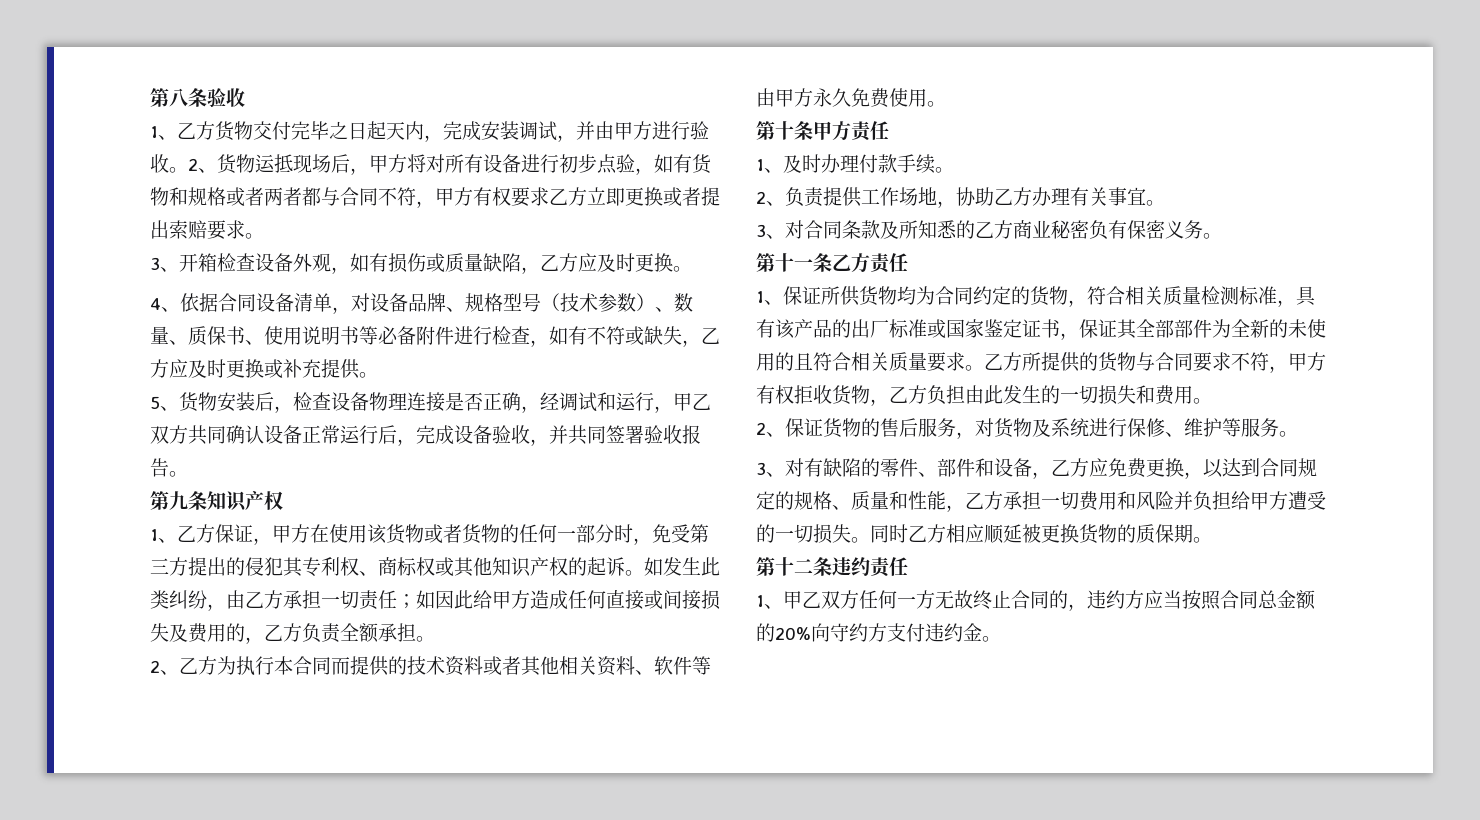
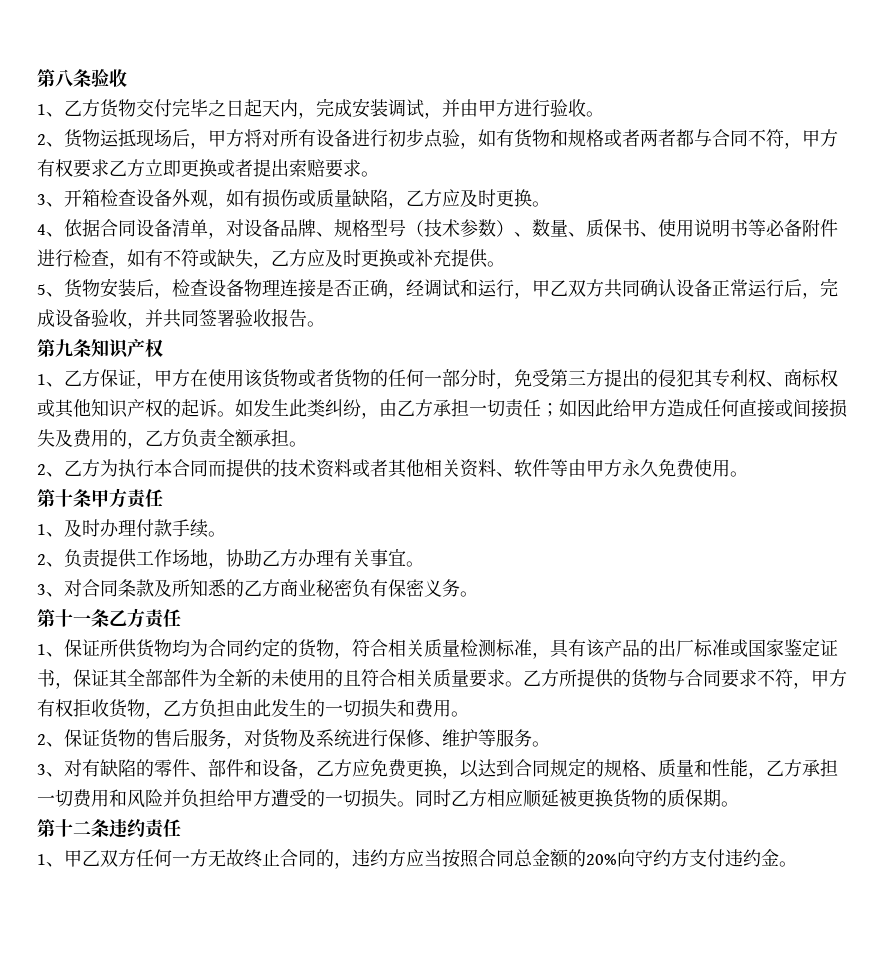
(188, 170) none -> (604, 114) //

